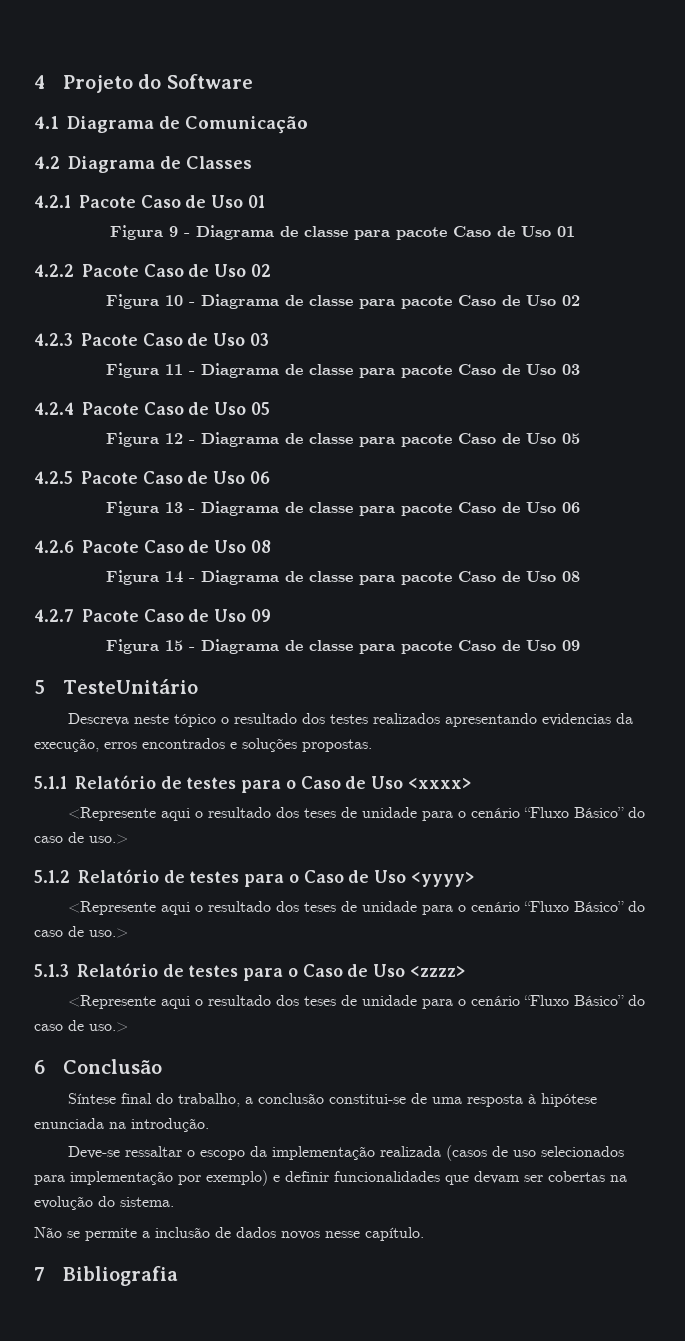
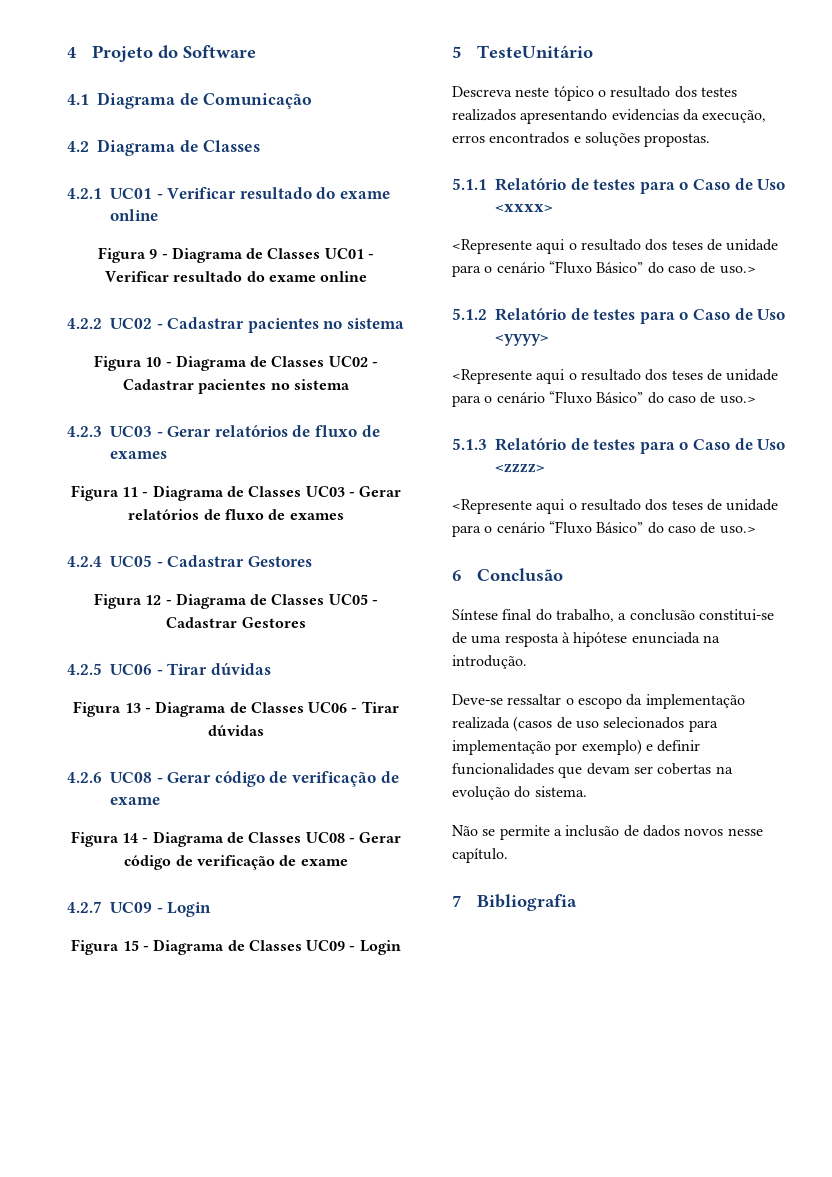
[79,195,265,208] Pacote Caso de Uso 01 -> [110,187,390,199] [110,209,158,221] UC01 - Verificar resultado do exame online
[304,226,575,240] [34,264,271,277] classe para pacote Caso de Uso 01 // 4.2.2 Pacote Caso de Uso 02 -> [267,248,375,259] [104,271,368,282] [67,317,404,333] Classes UC01 - Verificar resultado do exame online // 4.2.2 UC02 - Cadastrar pacientes no sistema
[308,295,580,309] [34,333,269,346] classe para pacote Caso de Uso 02 // 4.2.3 Pacote Caso de Uso 03 -> [271,356,379,367] [123,379,350,394] [67,425,380,437] [110,451,167,459] Classes UC02 - Cadastrar pacientes no sistema // 4.2.3 UC03 - Gerar relatórios de fluxo de exames
[308,364,580,378] [34,402,270,415] classe para pacote Caso de Uso 03 // 4.2.4 Pacote Caso de Uso 05 -> [248,486,402,497] [128,509,344,520] [67,555,312,567] Classes UC03 - Gerar relatórios de fluxo de exames // 4.2.4 UC05 - Cadastrar Gestores
[308,433,580,447] [34,471,270,484] classe para pacote Caso de Uso 05 // 4.2.5 Pacote Caso de Uso 06 -> [271,594,379,605] [166,617,306,628] [67,662,271,675] Classes UC05 - Cadastrar Gestores // 4.2.5 UC06 - Tirar dúvidas
[308,502,580,516] [34,540,271,553] classe para pacote Caso de Uso 06 // 4.2.6 Pacote Caso de Uso 08 -> [250,701,399,713] [208,725,264,736] [67,771,399,787] [110,797,160,805] Classes UC06 - Tirar dúvidas // 4.2.6 UC08 - Gerar código de verificação de exame
[308,571,580,585] [34,609,271,622] classe para pacote Caso de Uso 08 // 4.2.7 Pacote Caso de Uso 09 -> [248,832,402,843] [124,855,348,870] [67,901,212,917] Classes UC08 - Gerar código de verificação de exame // 4.2.7 UC09 - Login
[308,640,580,654] classe para pacote Caso de Uso 09 -> [248,940,401,955] Classes UC09 - Login

